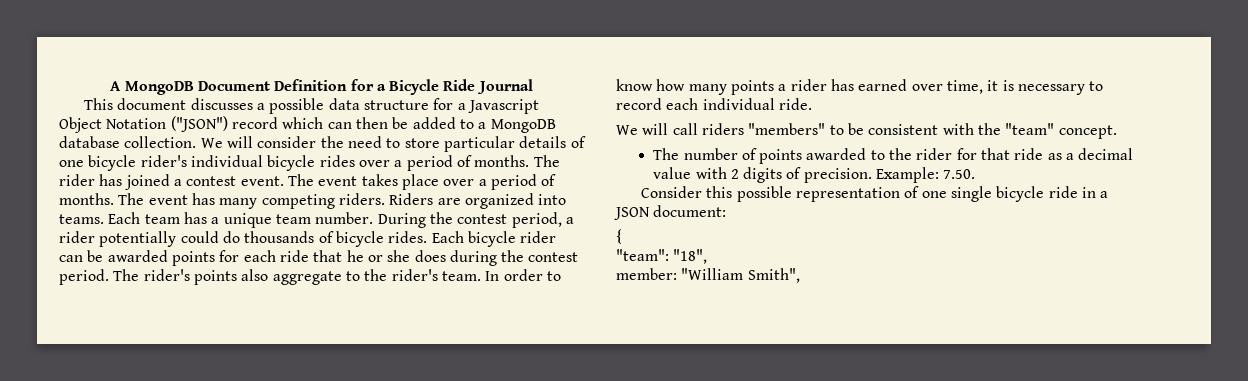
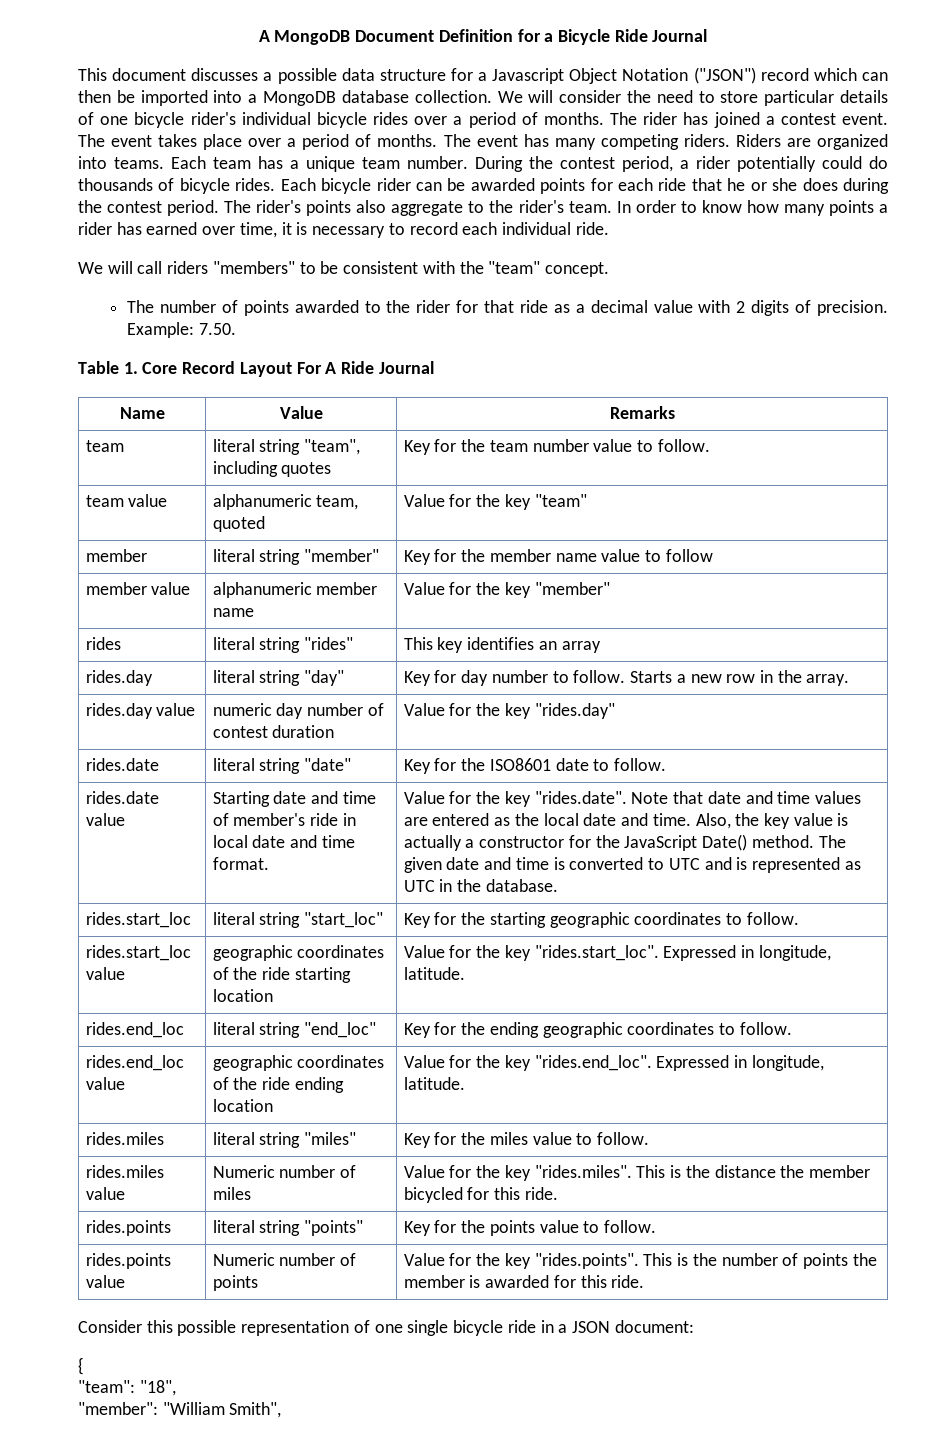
[412,117,474,129] added to -> [140,90,243,106] imported into
(976, 174) none -> [78,361,434,377] [119,407,165,419] [279,406,323,419] [609,406,675,419] [85,440,124,452] [212,439,361,455] [212,461,332,477] [403,439,710,455] [85,494,168,507] [212,494,359,510] [212,516,265,532] [403,494,587,510] [85,549,147,562] [212,549,380,565] [403,549,713,565] [85,582,191,595] [212,582,378,598] [212,608,254,617] [403,582,610,598] [85,637,121,650] [212,637,354,653] [403,637,601,653] [85,670,153,686] [212,670,345,686] [403,670,850,686] [85,703,196,719] [212,703,384,719] [212,725,335,738] [403,703,615,719] [85,758,159,771] [212,758,352,774] [403,758,667,774] [85,791,159,804] [85,813,125,826] [212,791,376,807] [212,813,356,826] [212,835,355,848] [212,857,269,870] [403,791,862,807] [403,813,849,829] [403,834,846,851] [403,857,861,873] [403,879,558,892] [85,912,191,928] [212,912,384,928] [403,912,799,928] [85,945,191,961] [85,967,125,980] [212,945,385,961] [212,967,351,983] [212,989,273,1002] [403,945,831,961] [403,967,465,980] [85,1022,184,1038] [212,1022,377,1038] [403,1022,792,1038] [85,1055,184,1071] [85,1077,125,1090] [212,1055,385,1071] [212,1077,344,1093] [212,1099,273,1112] [403,1055,824,1071] [403,1077,465,1090] [85,1132,164,1145] [212,1132,357,1148] [403,1132,650,1148] [85,1165,164,1178] [85,1187,125,1200] [212,1165,357,1178] [212,1187,251,1200] [403,1165,871,1181] [403,1187,558,1203] [85,1220,171,1236] [212,1220,364,1236] [403,1220,657,1236] [85,1253,171,1269] [85,1275,125,1288] [212,1253,357,1266] [212,1275,258,1291] [403,1253,877,1269] [403,1275,645,1288] // Table 1. Core Record Layout For A Ride Journal // Name | Value | Remarks // team | literal string "team", including quotes | Key for the team number value to follow. // team value | alphanumeric team, quoted | Value for the key "team" // member | literal string "member" | Key for the member name value to follow // member value | alphanumeric member name | Value for the key "member" // rides | literal string "rides" | This key identifies an array // rides.day | literal string "day" | Key for day number to follow. Starts a new row in the array. // rides.day value | numeric day number of contest duration | Value for the key "rides.day" // rides.date | literal string "date" | Key for the ISO8601 date to follow. // rides.date value | Starting date and time of member's ride in local date and time format. | Value for the key "rides.date". Note that date and time values are entered as the local date and time. Also, the key value is actually a constructor for the JavaScript Date() method. The given date and time is converted to UTC and is represented as UTC in the database. // rides.start_loc | literal string "start_loc" | Key for the starting geographic coordinates to follow. // rides.start_loc value | geographic coordinates of the ride starting location | Value for the key "rides.start_loc". Expressed in longitude, latitude. // rides.end_loc | literal string "end_loc" | Key for the ending geographic coordinates to follow. // rides.end_loc value | geographic coordinates of the ride ending location | Value for the key "rides.end_loc". Expressed in longitude, latitude. // rides.miles | literal string "miles" | Key for the miles value to follow. // rides.miles value | Numeric number of miles | Value for the key "rides.miles". This is the distance the member bicycled for this ride. // rides.points | literal string "points" | Key for the points value to follow. // rides.points value | Numeric number of points | Value for the key "rides.points". This is the number of points the member is awarded for this ride.
[616,268,677,280] member: -> [78,1402,158,1415] "member":

